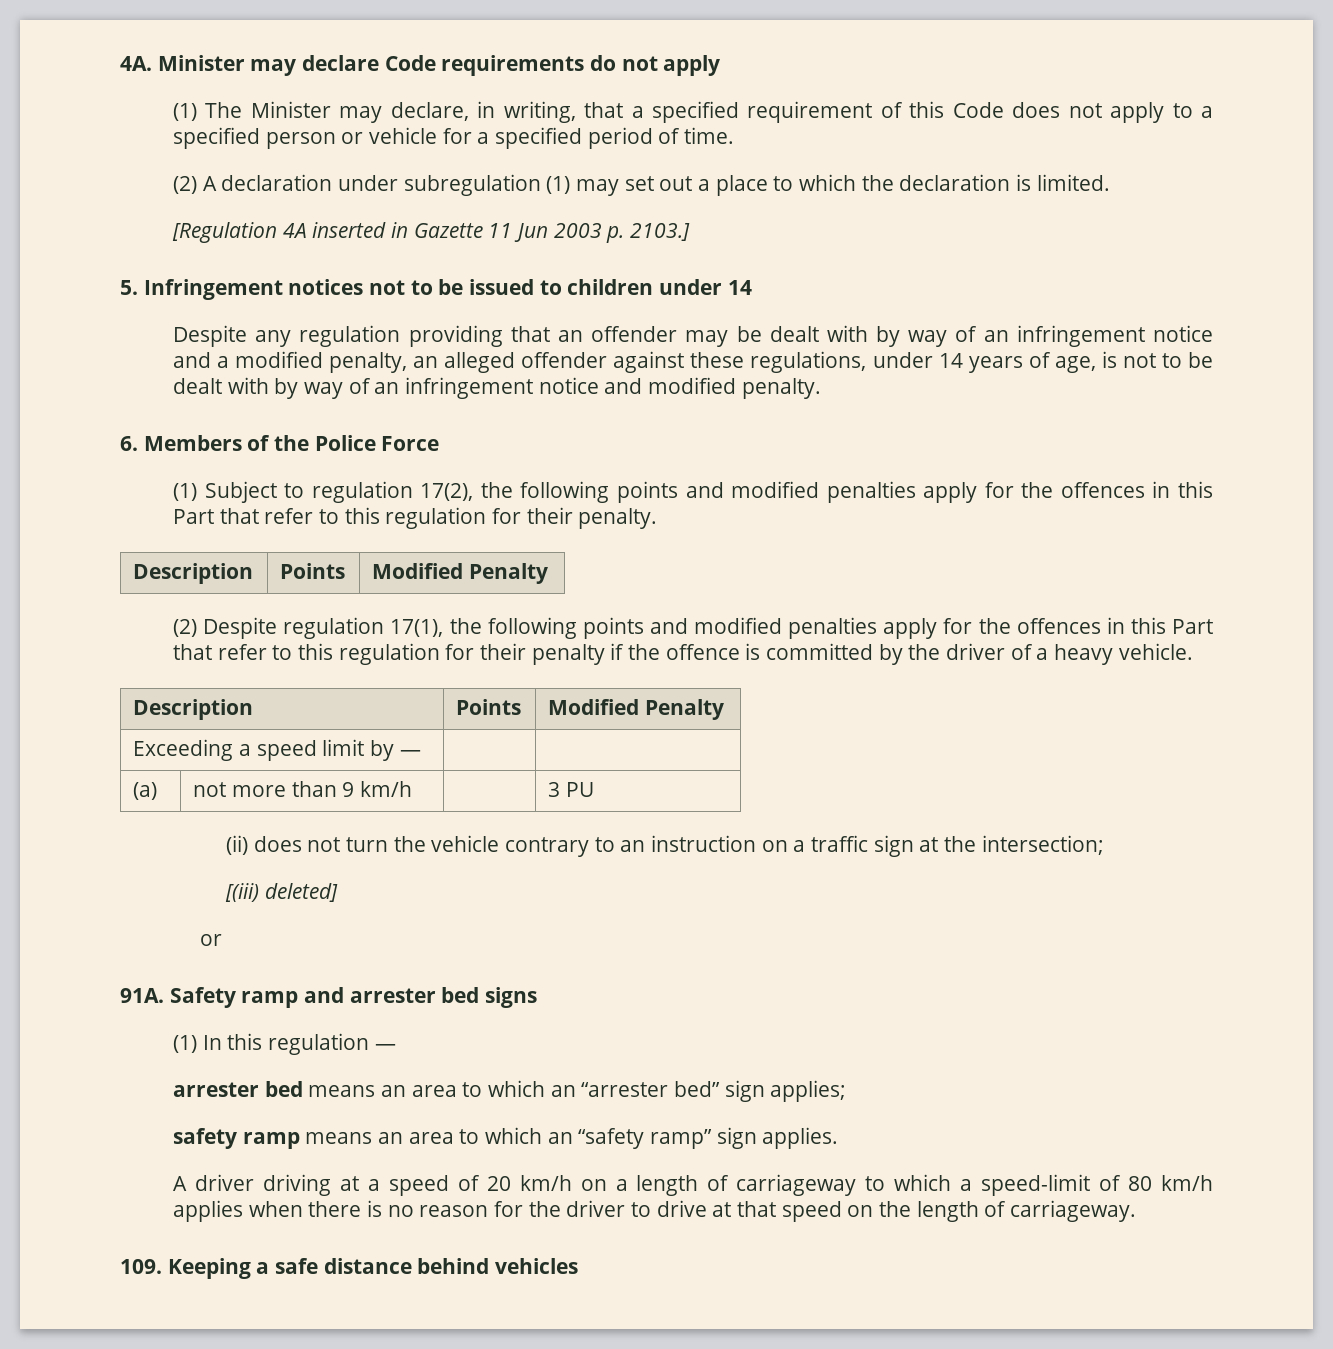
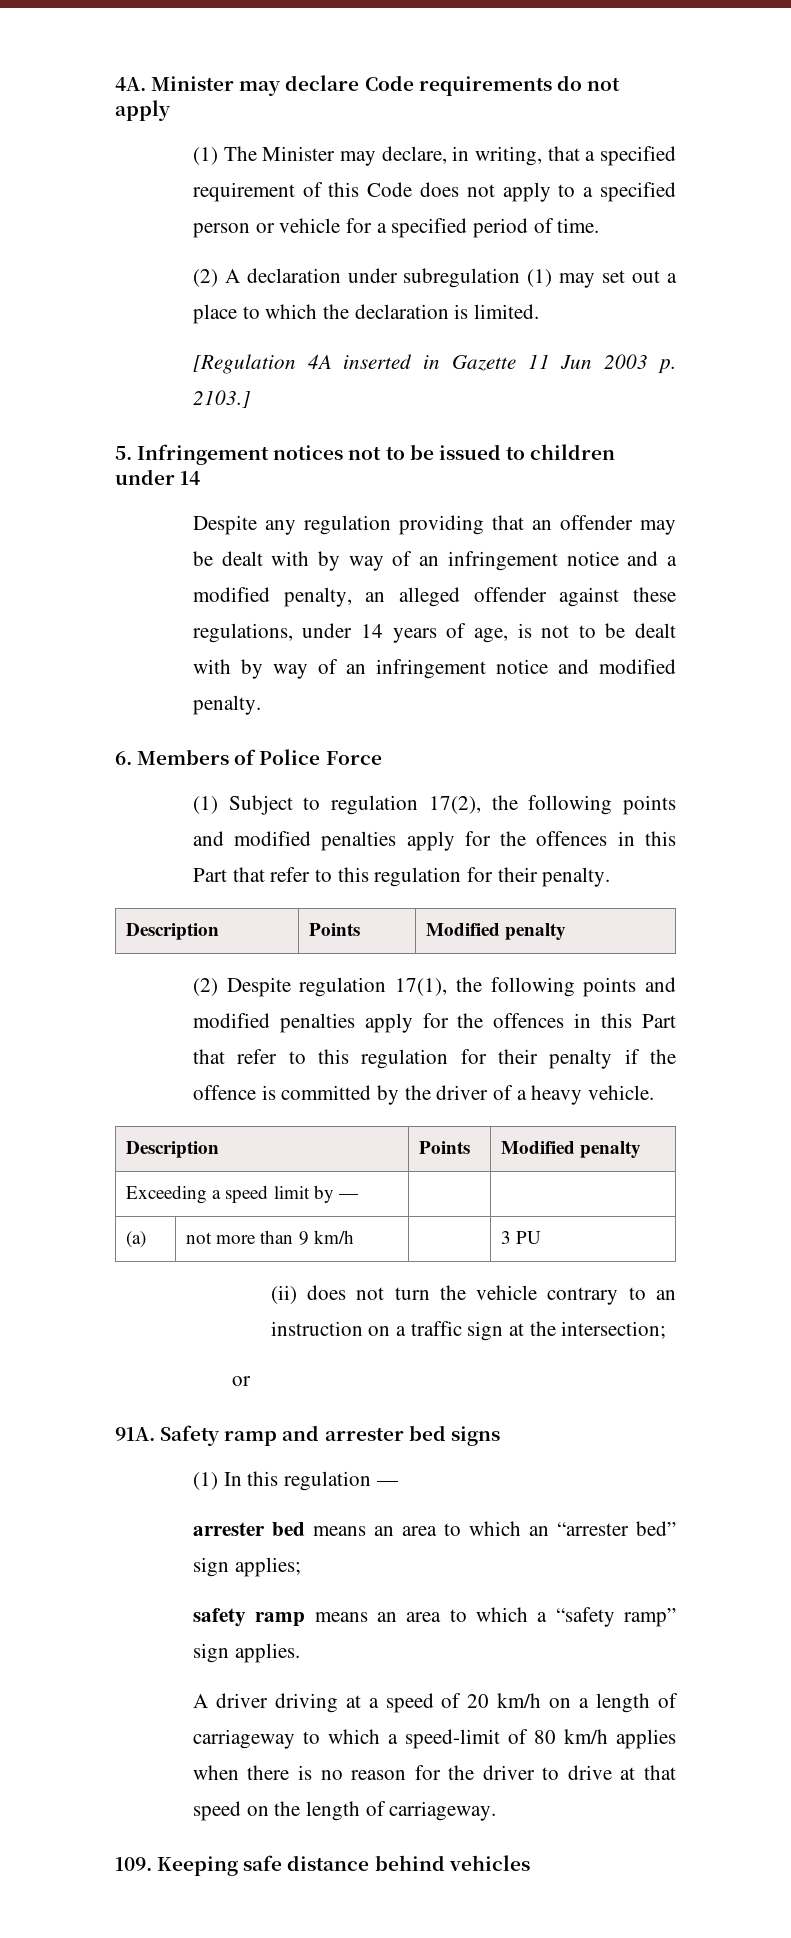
[274,435,310,451] the -> (257, 757) none
[468,563,548,584] Penalty -> [505,923,567,940] penalty
[644,699,724,720] Penalty -> [580,1141,642,1158] penalty
[224,883,338,902] // [(iii) deleted] -> (667, 1330) none
[547,1132,573,1144] an -> [537,1612,548,1622] a
[256,1262,270,1274] a -> (239, 1866) none

